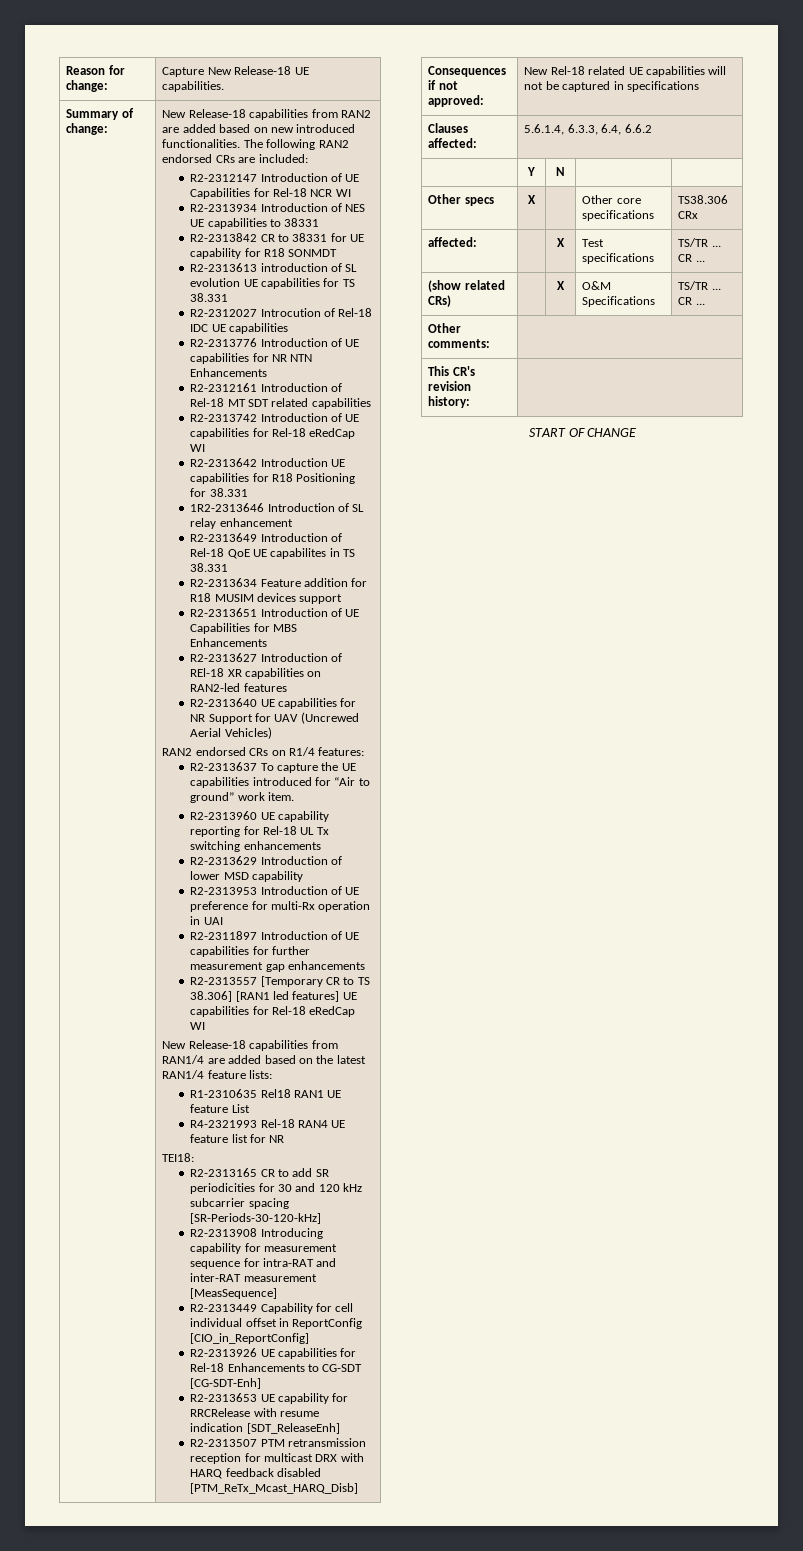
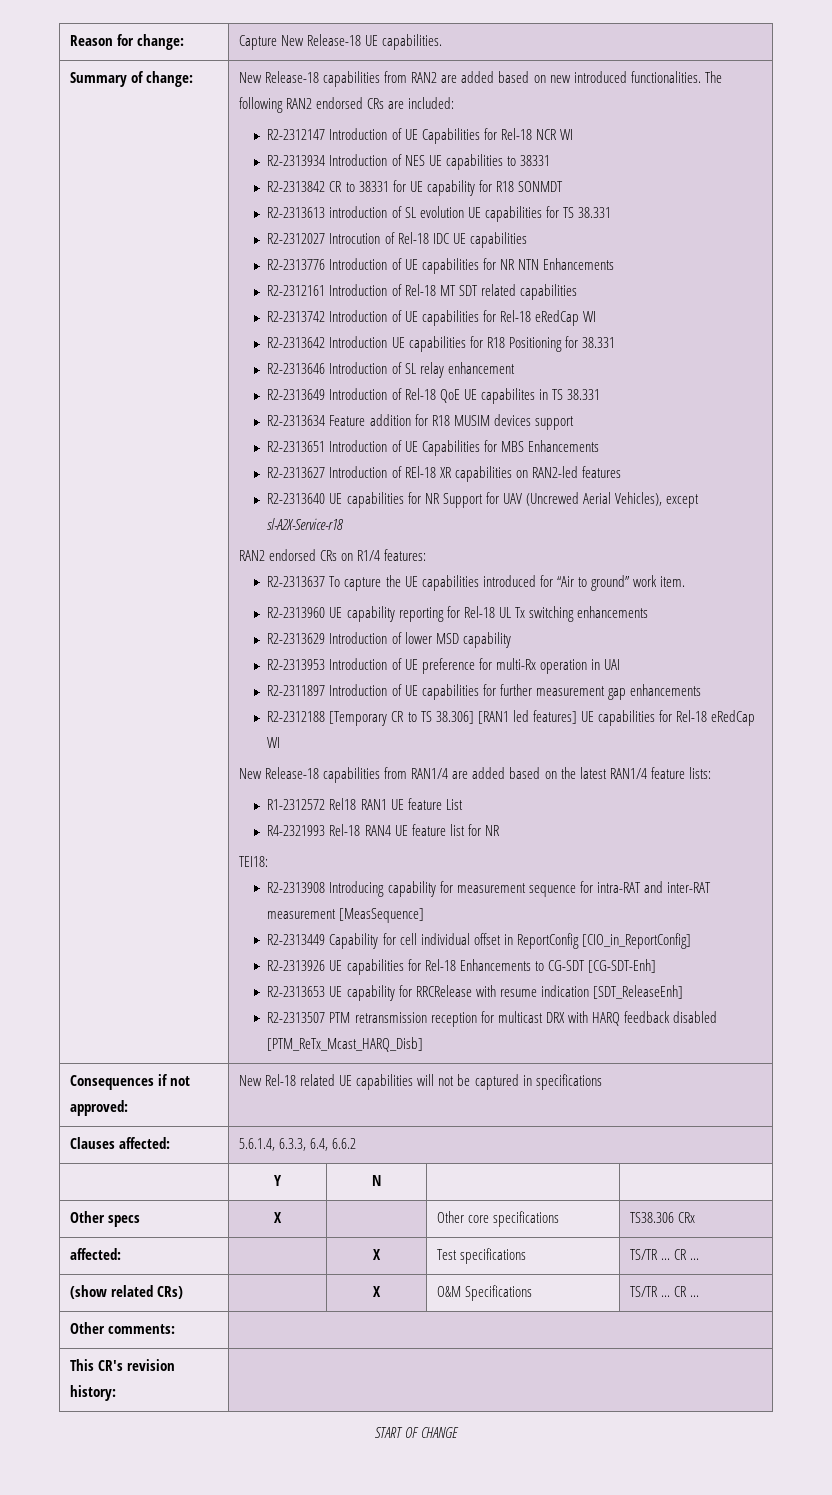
[190,503,265,512] 1R2-2313646 -> [267,363,326,374] R2-2313646
[224,727,272,739] Vehicles) -> [614,492,699,508] [267,518,345,530] Vehicles), except sl-A2X-Service-r18
[190,977,258,985] R2-2313557 -> [267,711,326,722] R2-2312188
[190,1089,258,1098] R1-2310635 -> [267,799,326,810] R1-2312572
[190,1168,329,1177] [190,1183,363,1194] [190,1198,289,1209] [190,1213,322,1224] // R2-2313165 CR to add SR periodicities for 30 and 120 kHz subcarrier spacing [SR-Periods-30-120-kHz] -> (269, 861) none

